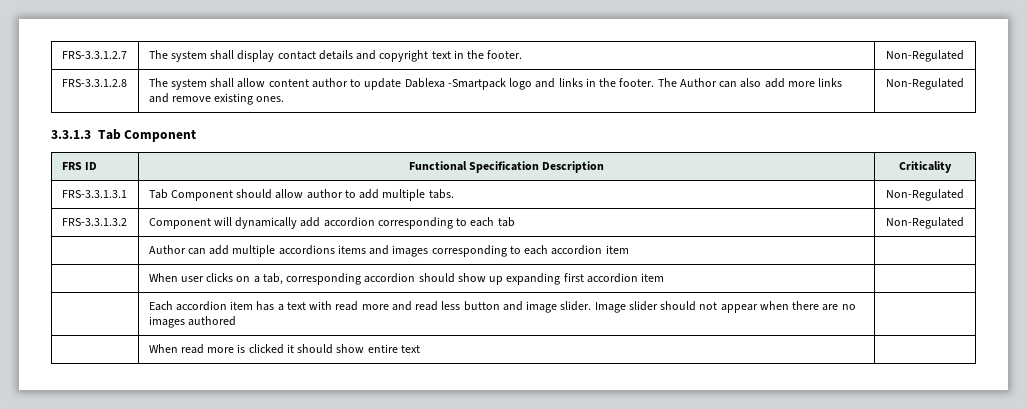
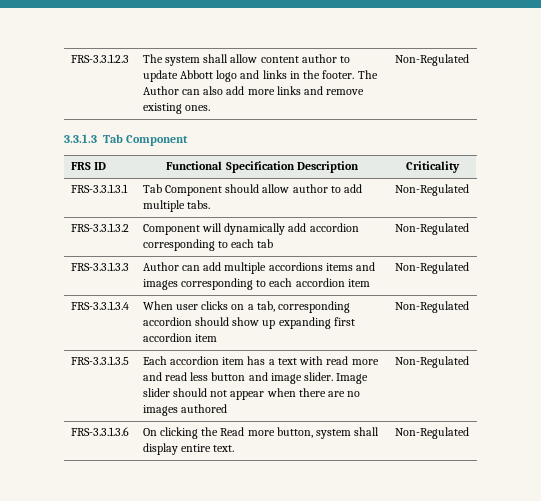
[61,51,127,59] [148,50,523,62] [886,50,964,62] [61,79,127,87] FRS-3.3.1.2.7 | The system shall display contact details and copyright text in the footer. | Non-Regulated // FRS-3.3.1.2.8 -> [70,54,129,63] FRS-3.3.1.2.3
[404,78,506,90] Dablexa -Smartpack -> [179,70,213,79] Abbott
(964, 223) none -> [70,262,129,271] FRS-3.3.1.3.3
(629, 249) // -> [395,262,469,274] [70,301,129,310] Non-Regulated // FRS-3.3.1.3.4
(665, 277) // -> [395,301,469,313] [70,356,129,365] Non-Regulated // FRS-3.3.1.3.5
[148,344,420,354] // | When read more is clicked it should show entire text | -> [395,356,469,368] [70,427,129,436] [142,427,380,439] [142,443,235,455] [395,427,469,439] Non-Regulated // FRS-3.3.1.3.6 | On clicking the Read more button, system shall display entire text. | Non-Regulated

